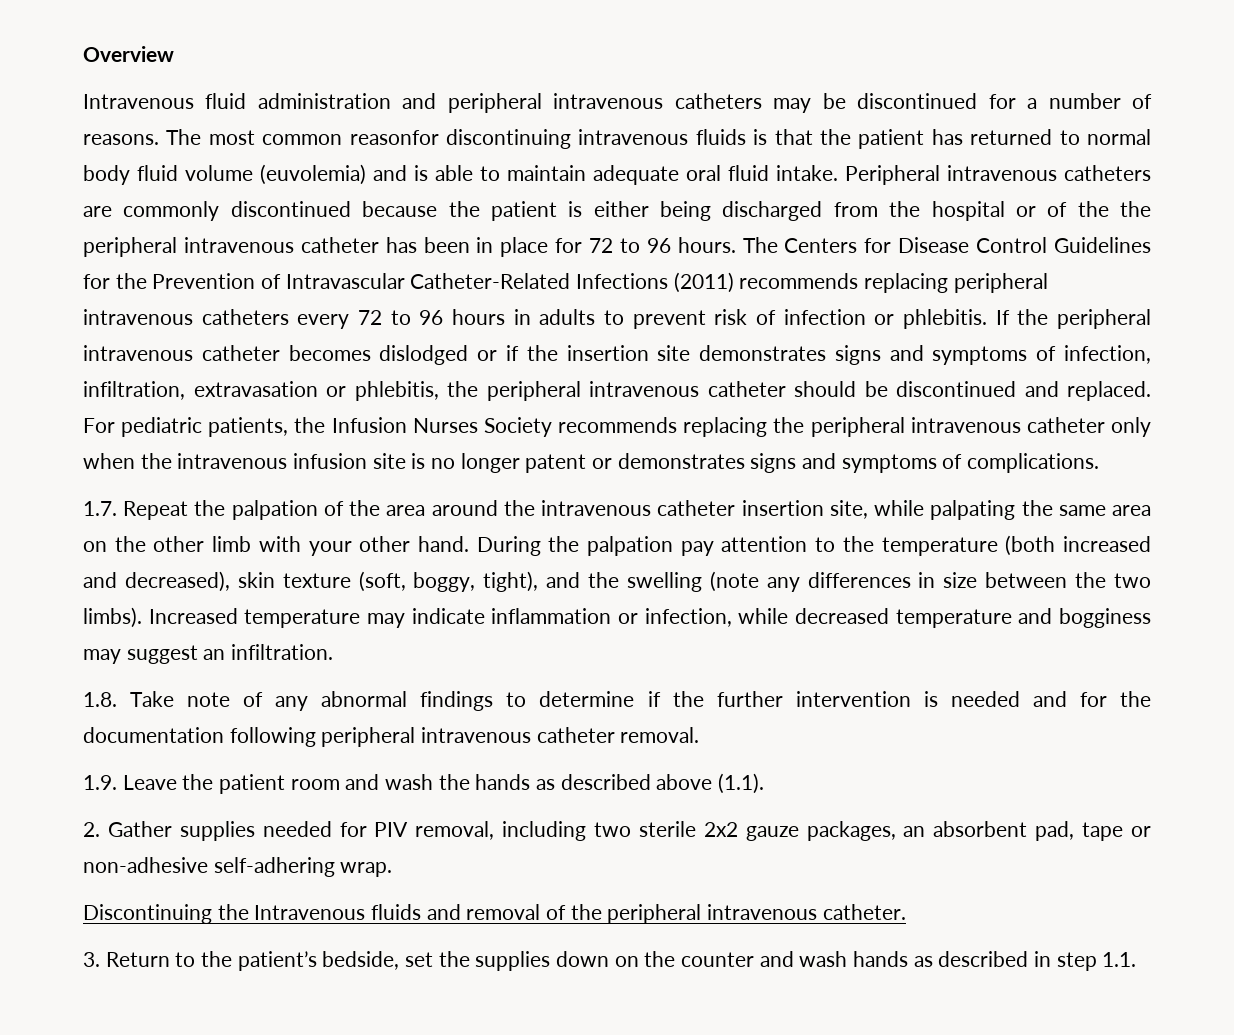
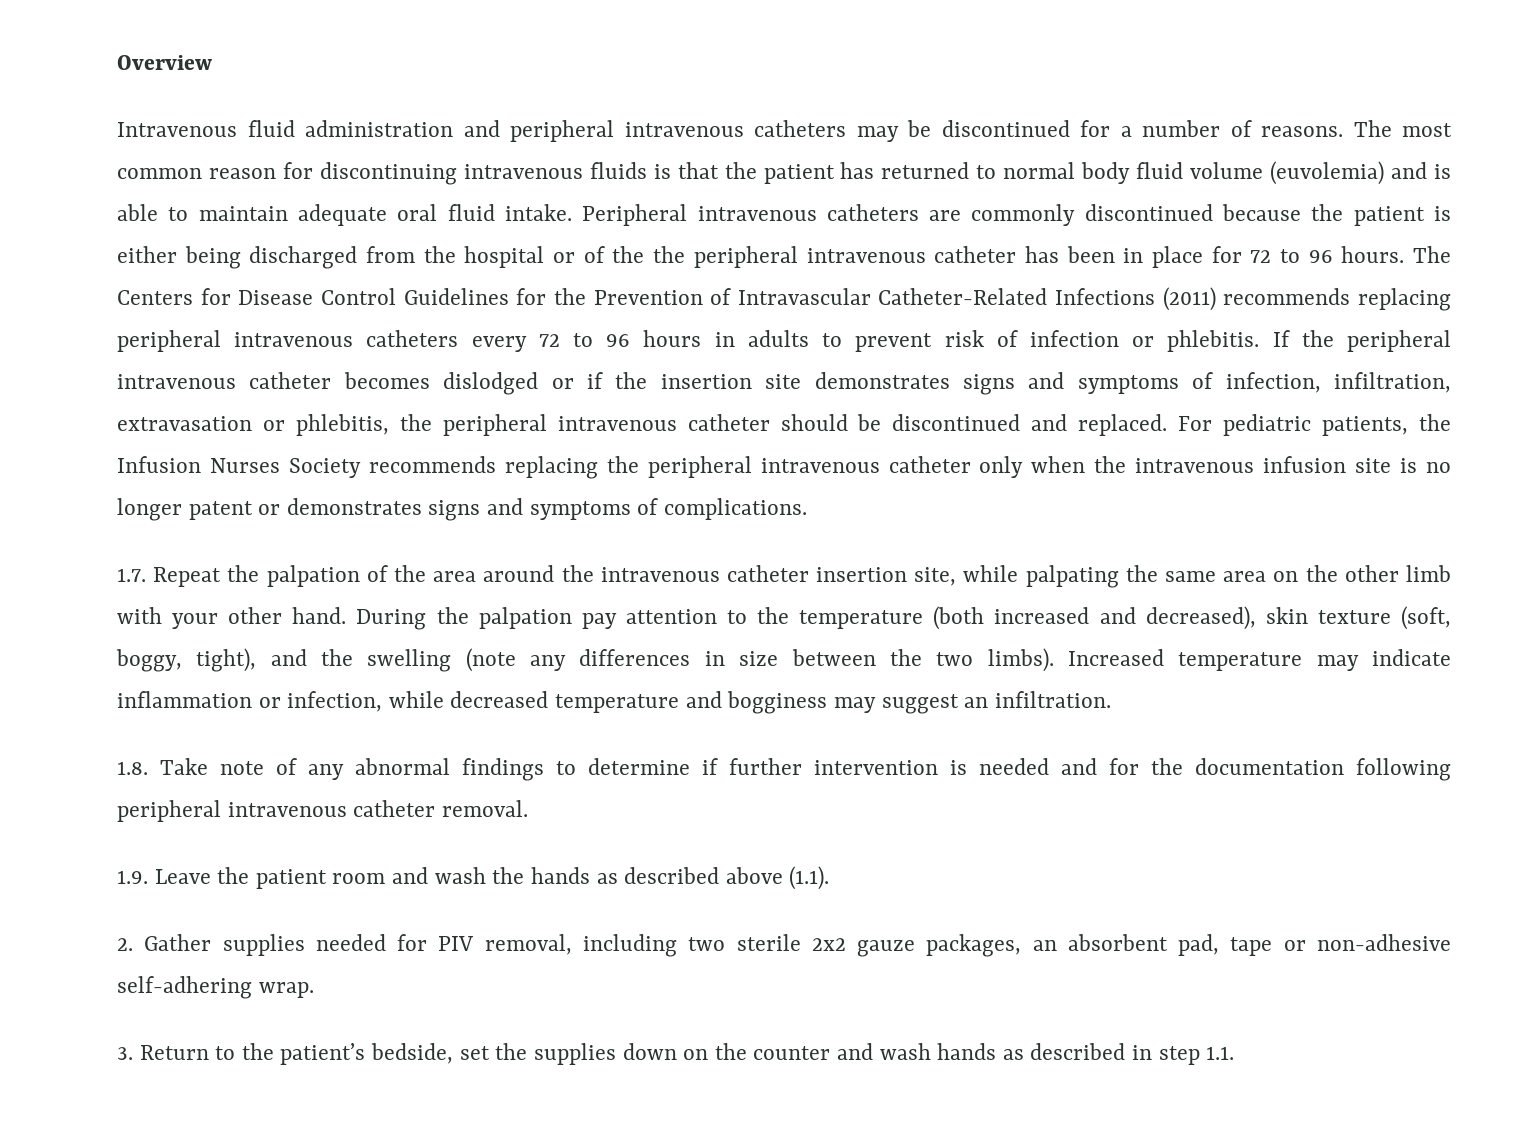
[349,130,439,145] reasonfor -> [208,162,313,179] reason for
[672,691,704,707] the -> (718, 766) none
[83,904,906,924] // Discontinuing the Intravenous fluids and removal of the peripheral intravenous catheter. -> (314, 990) none

